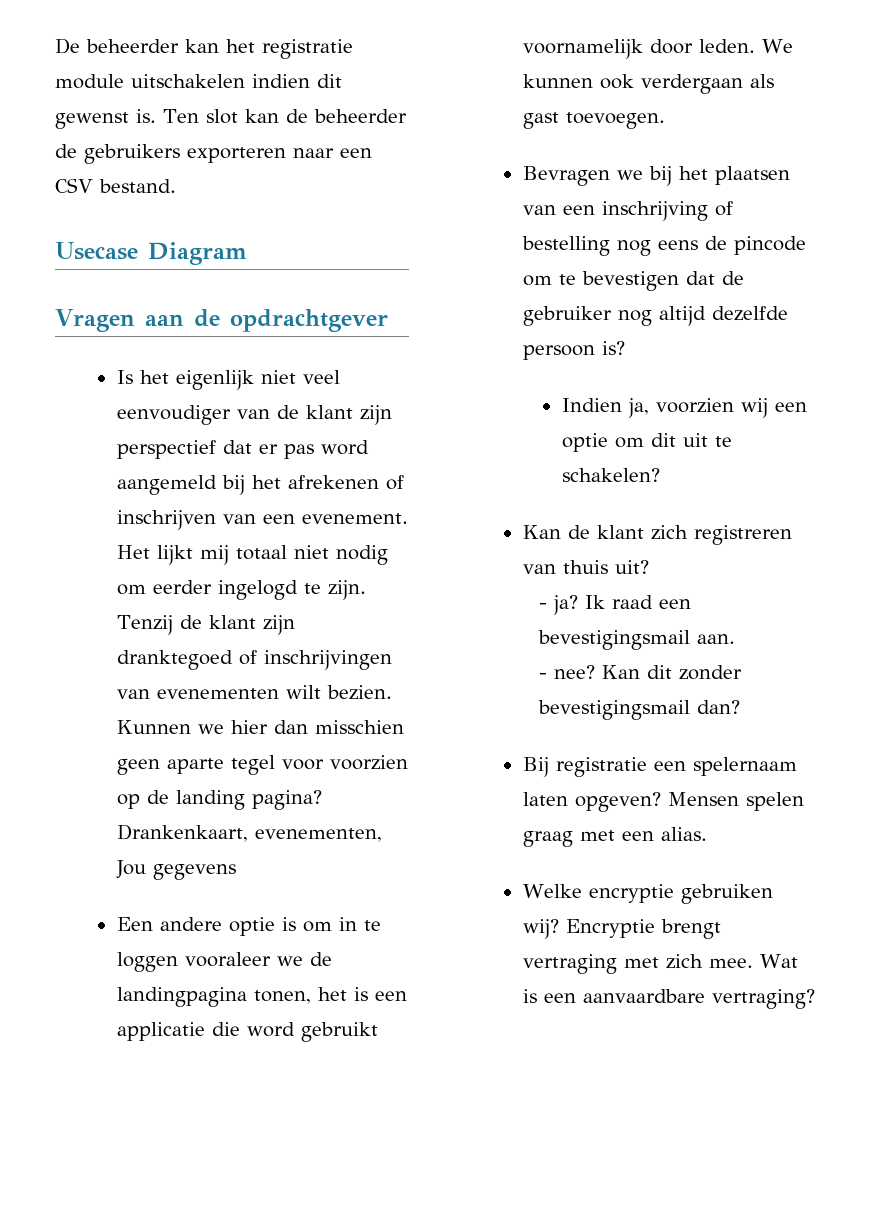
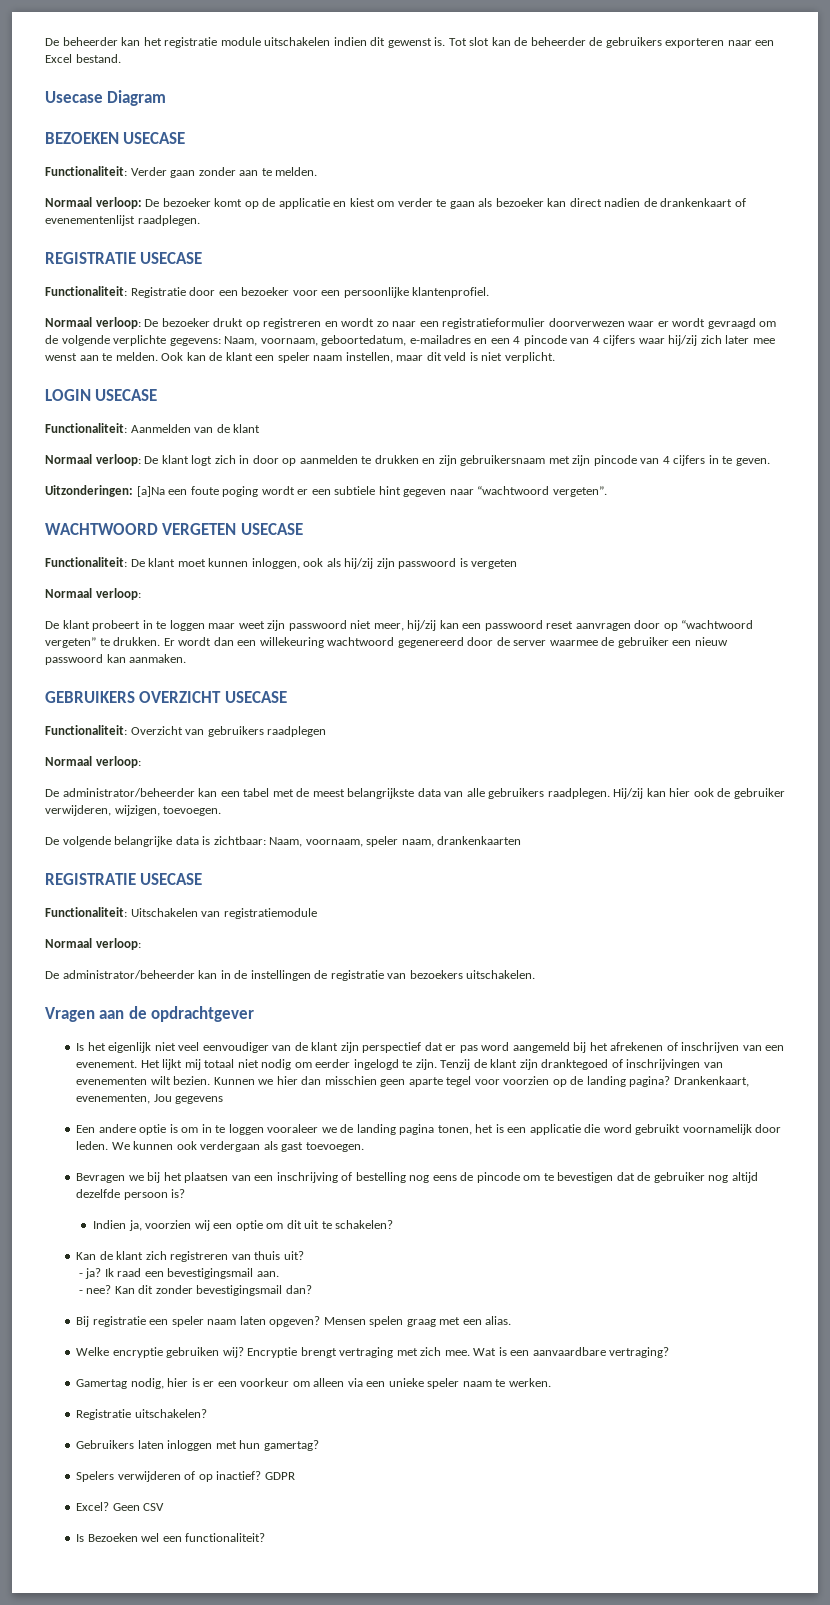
[163,109,199,123] Ten -> [448,38,467,46] Tot
[55,178,93,193] CSV -> [45,54,72,63] Excel
(247, 253) none -> [45,132,186,144] [45,166,318,178] [45,197,746,209] [45,215,200,226] [45,252,203,264] [45,286,490,298] [45,317,777,329] [45,335,775,346] [45,352,555,363] [45,389,158,401] [45,423,261,433] [45,454,770,466] [45,485,607,497] [45,523,303,535] [45,557,518,569] [45,588,141,600] [45,620,754,631] [45,637,728,648] [45,654,187,665] [45,691,287,703] [45,725,327,737] [45,756,141,768] [45,788,785,799] [45,805,222,816] [45,836,522,847] [45,873,203,885] [45,907,317,919] [45,938,141,950] [45,970,536,981] // BEZOEKEN USECASE // Functionaliteit: Verder gaan zonder aan te melden. // Normaal verloop: De bezoeker komt op de applicatie en kiest om verder te gaan als bezoeker kan direct nadien de drankenkaart of evenementenlijst raadplegen. // REGISTRATIE USECASE // Functionaliteit: Registratie door een bezoeker voor een persoonlijke klantenprofiel. // Normaal verloop: De bezoeker drukt op registreren en wordt zo naar een registratieformulier doorverwezen waar er wordt gevraagd om de volgende verplichte gegevens: Naam, voornaam, geboortedatum, e-mailadres en een 4 pincode van 4 cijfers waar hij/zij zich later mee wenst aan te melden. Ook kan de klant een speler naam instellen, maar dit veld is niet verplicht. // LOGIN USECASE // Functionaliteit: Aanmelden van de klant // Normaal verloop: De klant logt zich in door op aanmelden te drukken en zijn gebruikersnaam met zijn pincode van 4 cijfers in te geven. // Uitzonderingen: [a]Na een foute poging wordt er een subtiele hint gegeven naar “wachtwoord vergeten”. // WACHTWOORD VERGETEN USECASE // Functionaliteit: De klant moet kunnen inloggen, ook als hij/zij zijn passwoord is vergeten // Normaal verloop: // De klant probeert in te loggen maar weet zijn passwoord niet meer, hij/zij kan een passwoord reset aanvragen door op “wachtwoord vergeten” te drukken. Er wordt dan een willekeuring wachtwoord gegenereerd door de server waarmee de gebruiker een nieuw passwoord kan aanmaken. // GEBRUIKERS OVERZICHT USECASE // Functionaliteit: Overzicht van gebruikers raadplegen // Normaal verloop: // De administrator/beheerder kan een tabel met de meest belangrijkste data van alle gebruikers raadplegen. Hij/zij kan hier ook de gebruiker verwijderen, wijzigen, toevoegen. // De volgende belangrijke data is zichtbaar: Naam, voornaam, speler naam, drankenkaarten // REGISTRATIE USECASE // Functionaliteit: Uitschakelen van registratiemodule // Normaal verloop: // De administrator/beheerder kan in de instellingen de registratie van bezoekers uitschakelen.
[116,987,247,1007] landingpagina -> [356,1124,435,1135] landing pagina
[692,757,797,776] spelernaam -> [171,1316,237,1327] speler naam
(815, 999) none -> [76,1378,551,1389] [76,1409,207,1420] [76,1440,319,1451] [76,1471,295,1482] [76,1502,165,1511] [76,1533,266,1542] // Gamertag nodig, hier is er een voorkeur om alleen via een unieke speler naam te werken. // Registratie uitschakelen? // Gebruikers laten inloggen met hun gamertag? // Spelers verwijderen of op inactief? GDPR // Excel? Geen CSV // Is Bezoeken wel een functionaliteit?

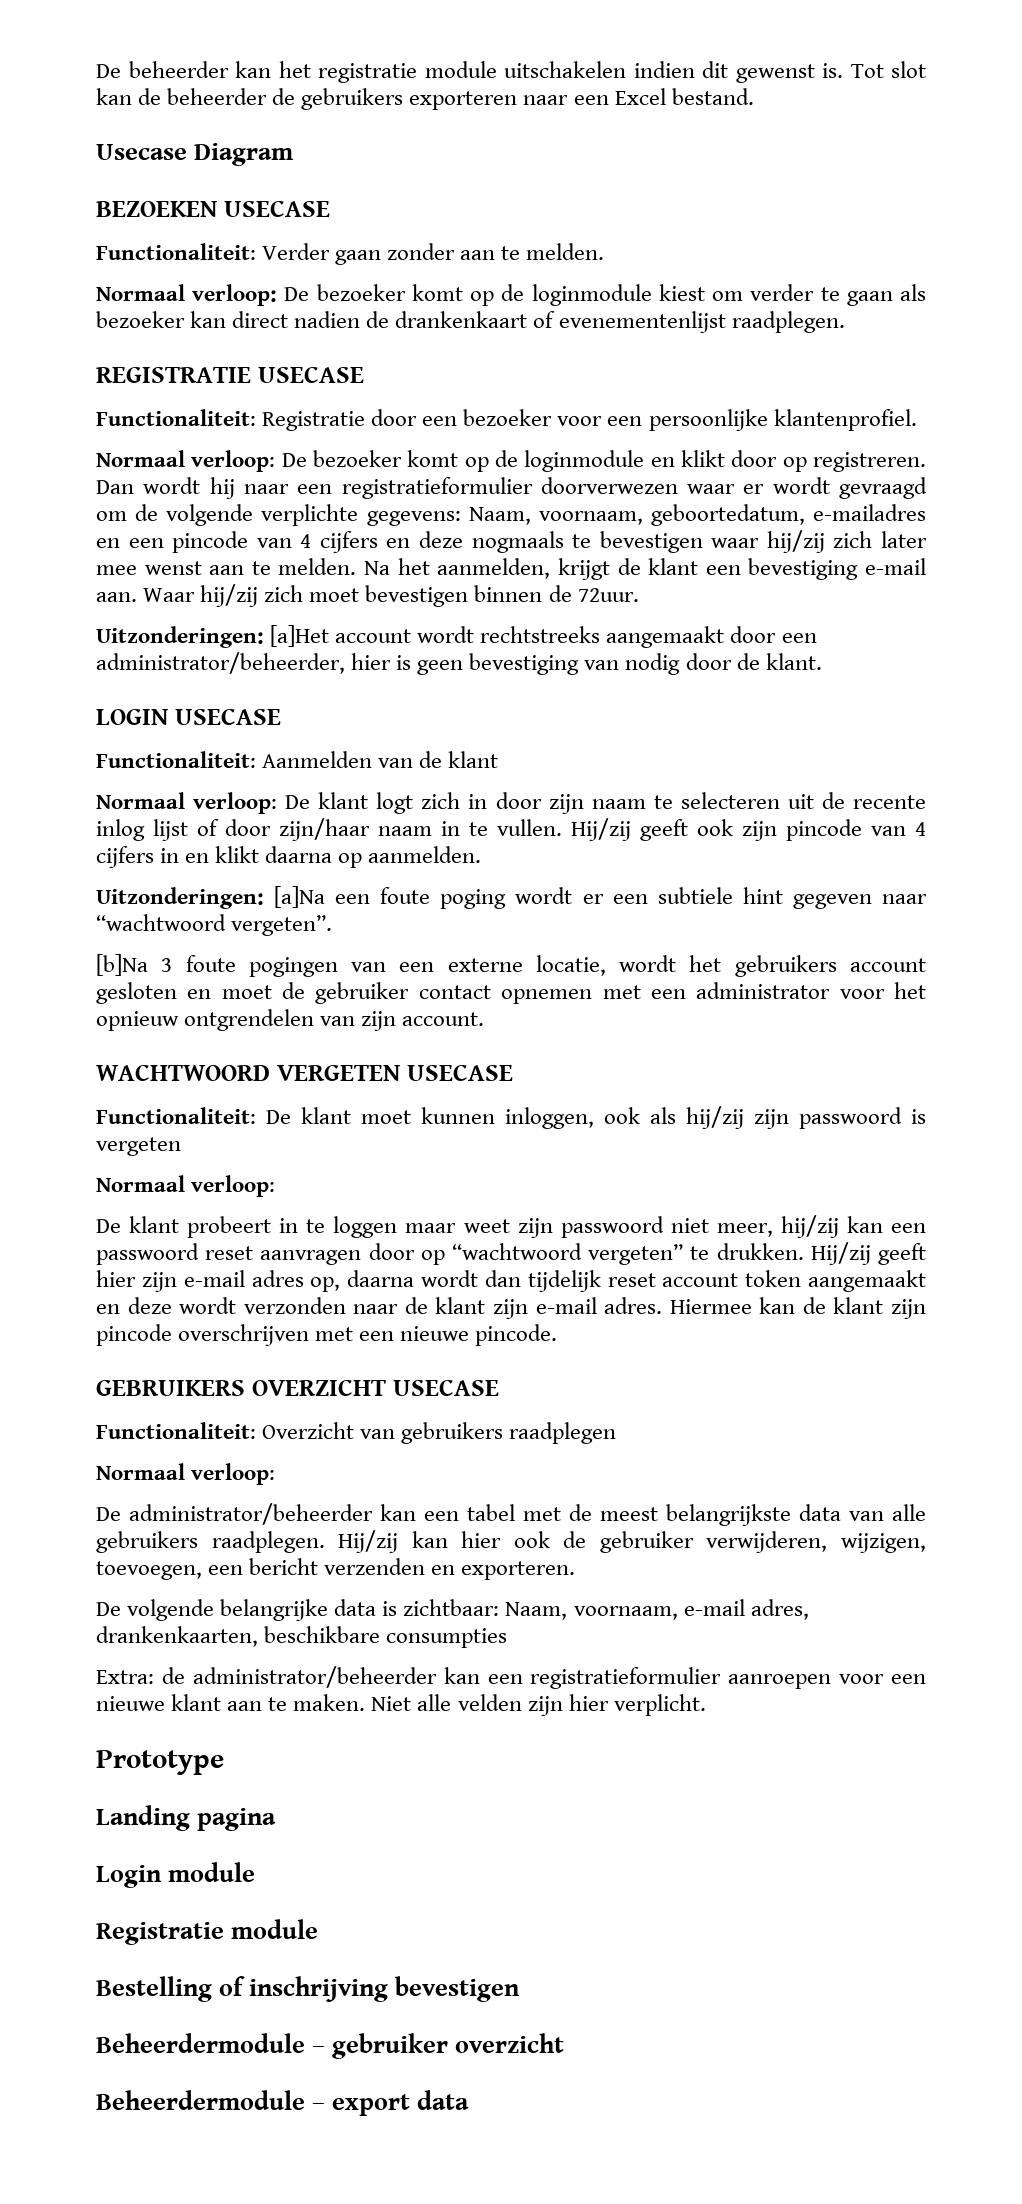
[278,198,347,209] applicatie en -> [531,284,652,306] loginmodule
[213,318,389,329] drukt op registreren en wordt zo -> [407,450,927,472] [96,477,235,499] komt op de loginmodule en klikt door op registreren. Dan wordt hij
[513,335,636,346] 4 pincode van 4 cijfers -> [172,531,703,553] pincode van 4 cijfers en deze nogmaals te bevestigen
[161,352,555,363] Ook kan de klant een speler naam instellen, maar dit veld is niet verplicht. -> [364,558,927,580] [96,584,639,607] [96,625,817,648] [96,652,822,675] Na het aanmelden, krijgt de klant een bevestiging e-mail aan. Waar hij/zij zich moet bevestigen binnen de 72uur. // Uitzonderingen: [a]Het account wordt rechtstreeks aangemaakt door een administrator/beheerder, hier is geen bevestiging van nodig door de klant.
[282,455,570,466] op aanmelden te drukken en zijn gebruikersnaam met -> [548,792,926,814] [96,818,733,841] zijn naam te selecteren uit de recente inlog lijst of door zijn/haar naam in te vullen. Hij/zij geeft ook
[722,456,770,466] te geven. -> [185,846,482,868] en klikt daarna op aanmelden.
(607, 491) none -> [96,954,926,977] [96,982,926,1004] [96,1009,485,1031] // [b]Na 3 foute pogingen van een externe locatie, wordt het gebruikers account gesloten en moet de gebruiker contact opnemen met een administrator voor het opnieuw ontgrendelen van zijn account.
[163,637,728,648] [45,654,187,665] Er wordt dan een willekeuring wachtwoord gegenereerd door de server waarmee de gebruiker een nieuw passwoord kan aanmaken. -> [810,1242,927,1265] [96,1270,926,1292] [96,1297,926,1319] [96,1324,558,1346] Hij/zij geeft hier zijn e-mail adres op, daarna wordt dan tijdelijk reset account token aangemaakt en deze wordt verzonden naar de klant zijn e-mail adres. Hiermee kan de klant zijn pincode overschrijven met een nieuwe pincode.
[163,806,222,816] toevoegen. -> [96,1558,576,1580] toevoegen, een bericht verzenden en exporteren.
[366,836,522,847] [45,873,203,885] [45,907,317,919] [45,938,141,950] [45,970,536,981] [45,1006,255,1022] [76,1042,785,1053] [76,1059,723,1070] [76,1076,749,1087] [76,1094,224,1104] [76,1124,782,1135] [76,1141,364,1152] [76,1172,758,1183] [76,1189,186,1200] [93,1220,394,1231] [76,1251,304,1262] [78,1268,279,1279] [78,1285,312,1296] [76,1316,512,1327] [76,1347,670,1358] [76,1378,551,1389] [76,1409,207,1420] [76,1440,319,1451] [76,1471,295,1482] [76,1502,165,1511] [76,1533,266,1542] speler naam, drankenkaarten // REGISTRATIE USECASE // Functionaliteit: Uitschakelen van registratiemodule // Normaal verloop: // De administrator/beheerder kan in de instellingen de registratie van bezoekers uitschakelen. // Vragen aan de opdrachtgever // Is het eigenlijk niet veel eenvoudiger van de klant zijn perspectief dat er pas word aangemeld bij het afrekenen of inschrijven van een evenement. Het lijkt mij totaal niet nodig om eerder ingelogd te zijn. Tenzij de klant zijn dranktegoed of inschrijvingen van evenementen wilt bezien. Kunnen we hier dan misschien geen aparte tegel voor voorzien op de landing pagina? Drankenkaart, evenementen, Jou gegevens // Een andere optie is om in te loggen vooraleer we de landing pagina tonen, het is een applicatie die word gebruikt voornamelijk door leden. We kunnen ook verdergaan als gast toevoegen. // Bevragen we bij het plaatsen van een inschrijving of bestelling nog eens de pincode om te bevestigen dat de gebruiker nog altijd dezelfde persoon is? // Indien ja, voorzien wij een optie om dit uit te schakelen? // Kan de klant zich registreren van thuis uit? // - ja? Ik raad een bevestigingsmail aan. // - nee? Kan dit zonder bevestigingsmail dan? // Bij registratie een speler naam laten opgeven? Mensen spelen graag met een alias. // Welke encryptie gebruiken wij? Encryptie brengt vertraging met zich mee. Wat is een aanvaardbare vertraging? // Gamertag nodig, hier is er een voorkeur om alleen via een unieke speler naam te werken. // Registratie uitschakelen? // Gebruikers laten inloggen met hun gamertag? // Spelers verwijderen of op inactief? GDPR // Excel? Geen CSV // Is Bezoeken wel een functionaliteit? -> [683,1599,809,1620] [96,1626,508,1648] [96,1666,926,1689] [96,1694,706,1716] [96,1750,224,1775] [96,1805,277,1831] [96,1862,256,1888] [96,1919,319,1945] [96,1976,521,2002] [96,2033,565,2059] [96,2090,470,2116] e-mail adres, drankenkaarten, beschikbare consumpties // Extra: de administrator/beheerder kan een registratieformulier aanroepen voor een nieuwe klant aan te maken. Niet alle velden zijn hier verplicht. // Prototype // Landing pagina // Login module // Registratie module // Bestelling of inschrijving bevestigen // Beheerdermodule – gebruiker overzicht // Beheerdermodule – export data

